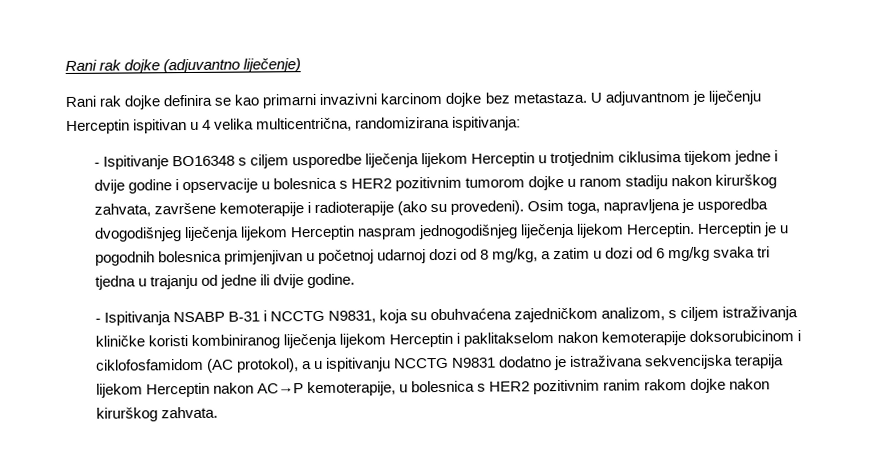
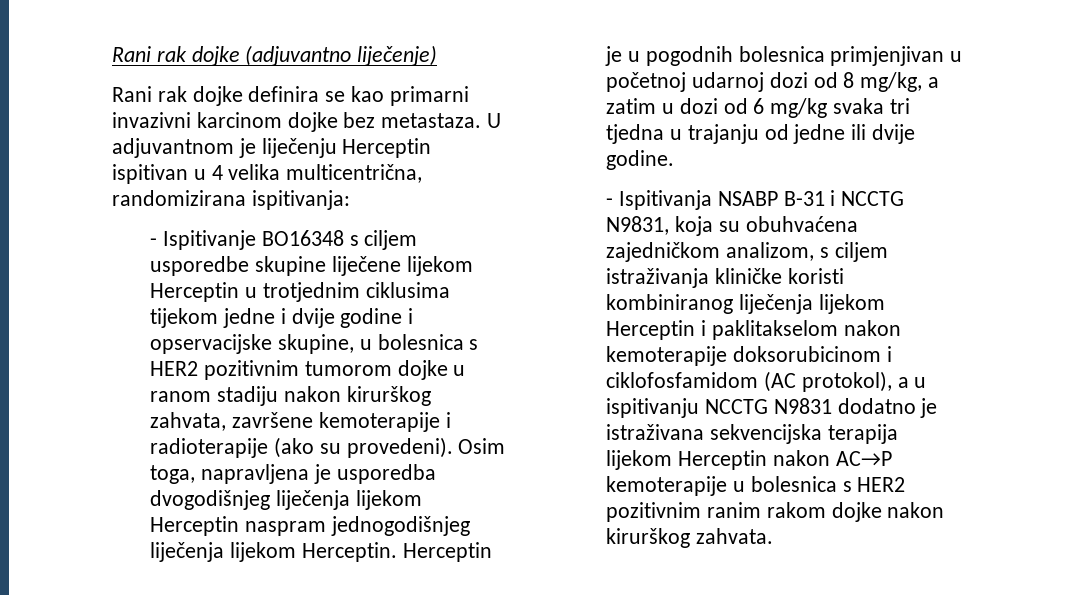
[364,153,419,168] liječenja -> [255,256,401,276] skupine liječene
[181,178,258,194] opservacije -> [150,334,355,354] opservacijske skupine,
[306,381,396,397] kemoterapije, -> [606,476,728,496] kemoterapije

